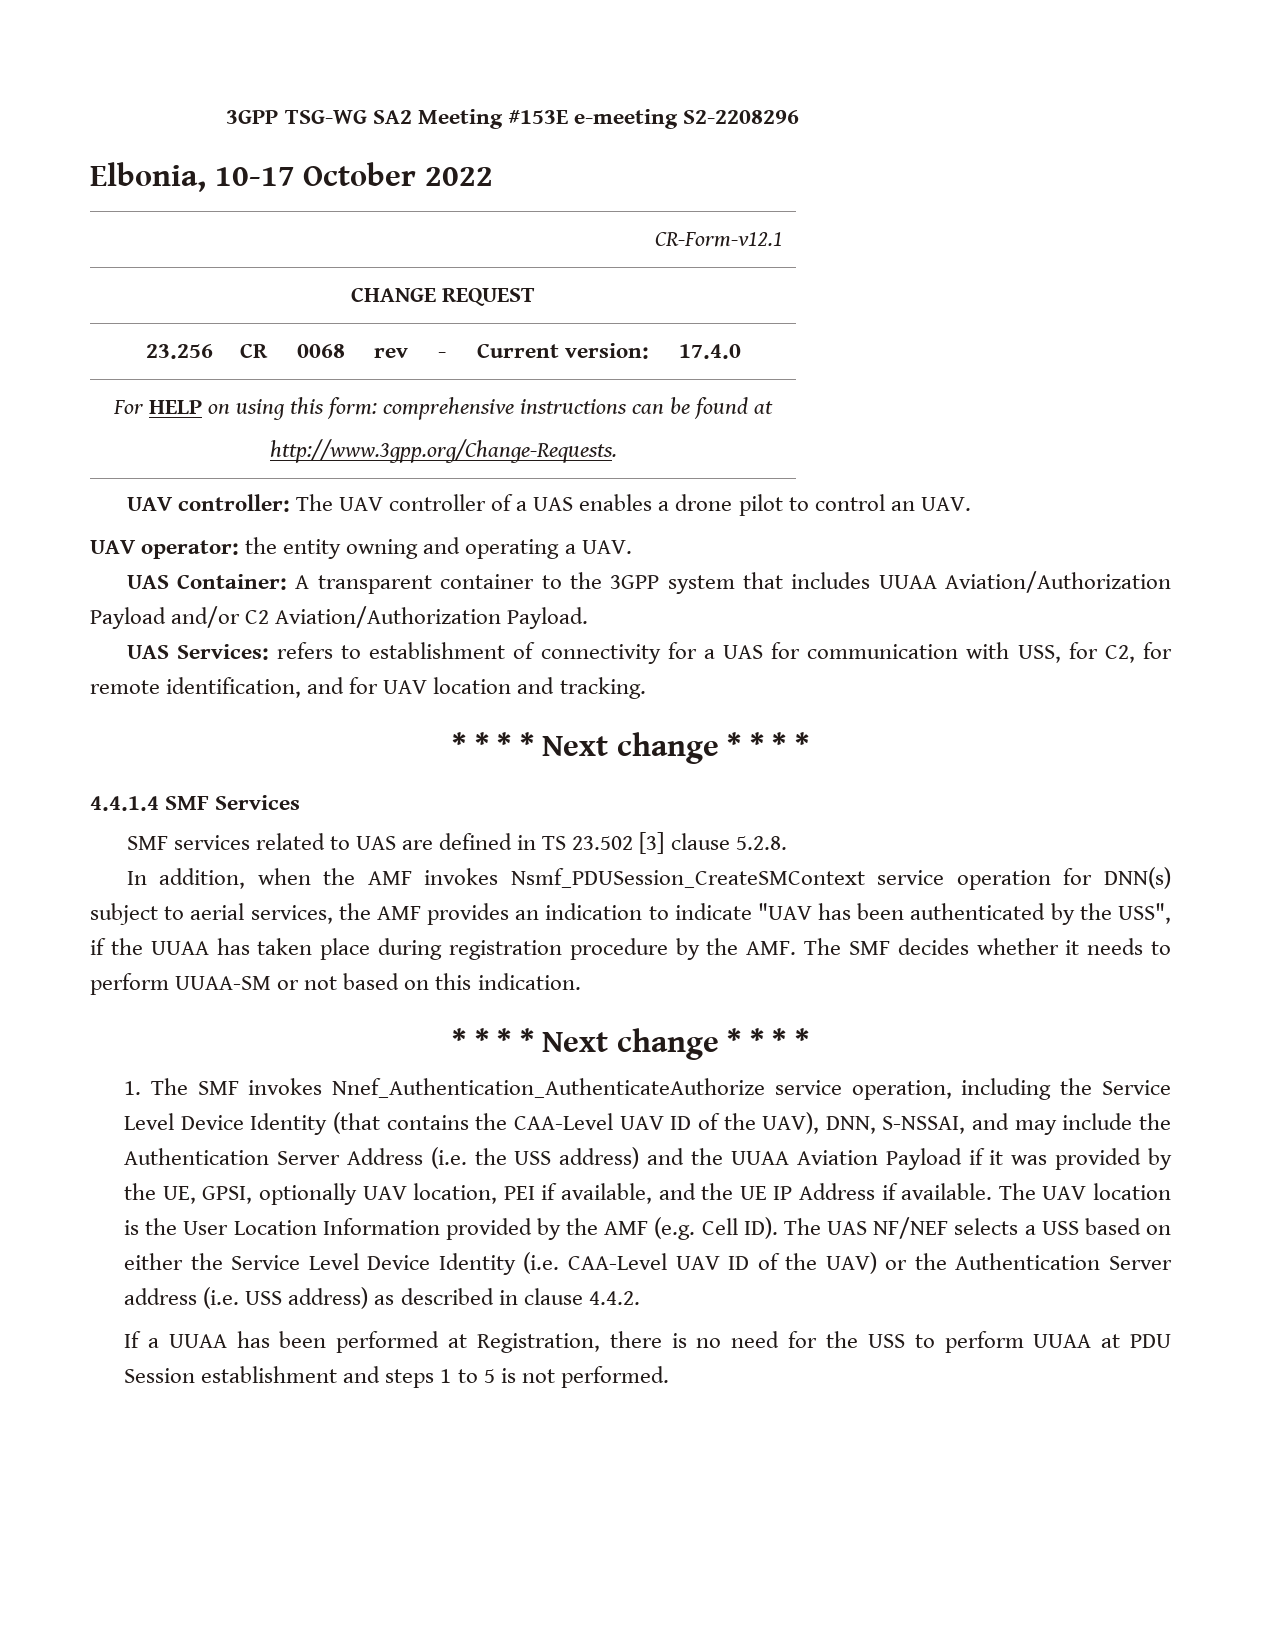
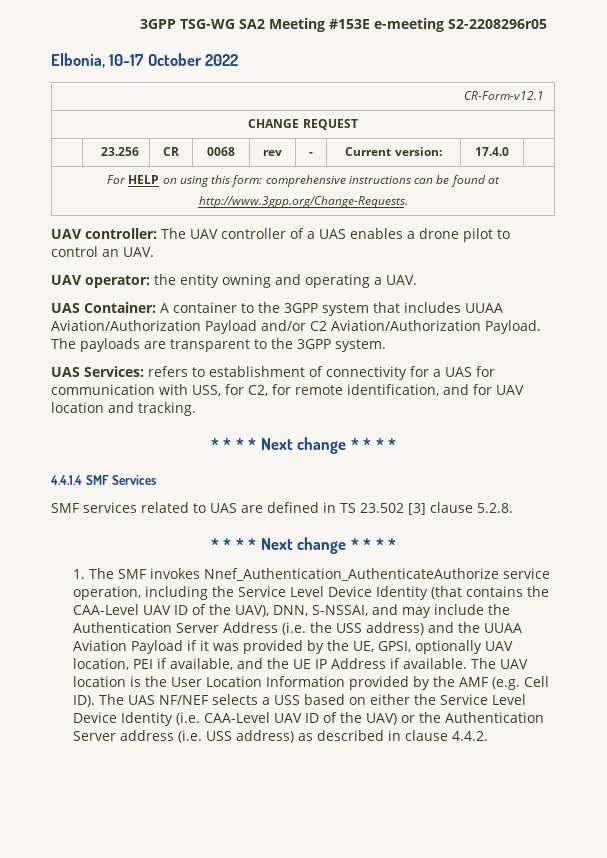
[682,110,799,124] S2-2208296 -> [448,19,548,29] S2-2208296r05
[317,575,432,594] transparent -> (169, 308) none
(589, 618) none -> [51,338,386,352] The payloads are transparent to the 3GPP system.
[126,867,1171,890] [90,903,1171,925] [90,938,1172,960] [90,973,581,995] // In addition, when the AMF invokes Nsmf_PDUSession_CreateSMContext service operation for DNN(s) subject to aerial services, the AMF provides an indication to indicate "UAV has been authenticated by the USS", if the UUAA has taken place during registration procedure by the AMF. The SMF decides whether it needs to perform UUAA-SM or not based on this indication. -> (513, 508) none
[124,1331,1171,1353] [124,1366,669,1388] // If a UUAA has been performed at Registration, there is no need for the USS to perform UUAA at PDU Session establishment and steps 1 to 5 is not performed. -> (489, 736) none

